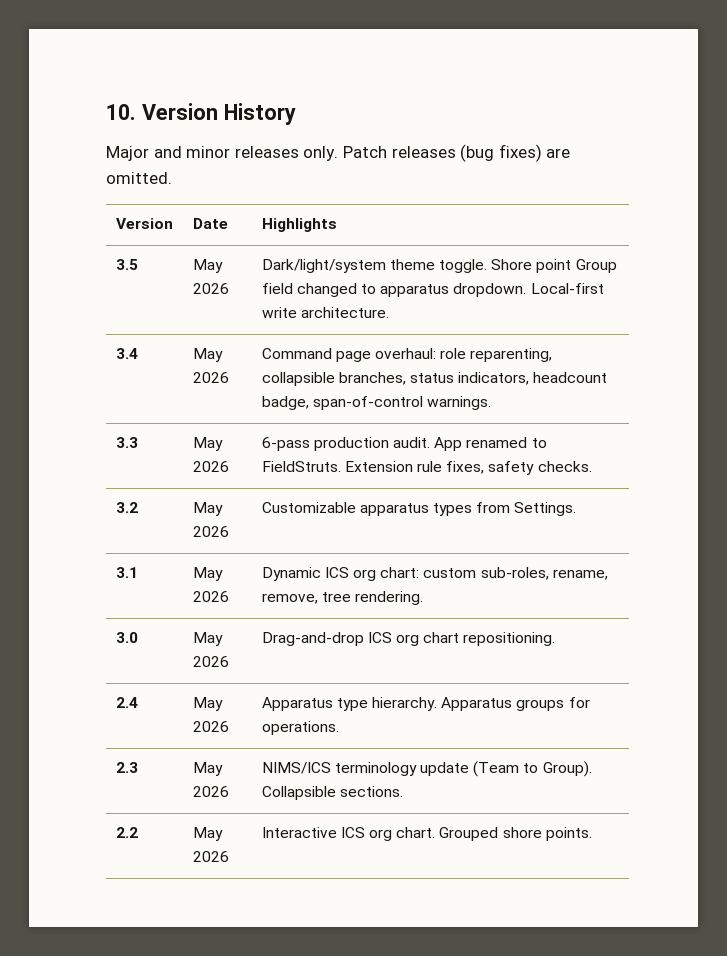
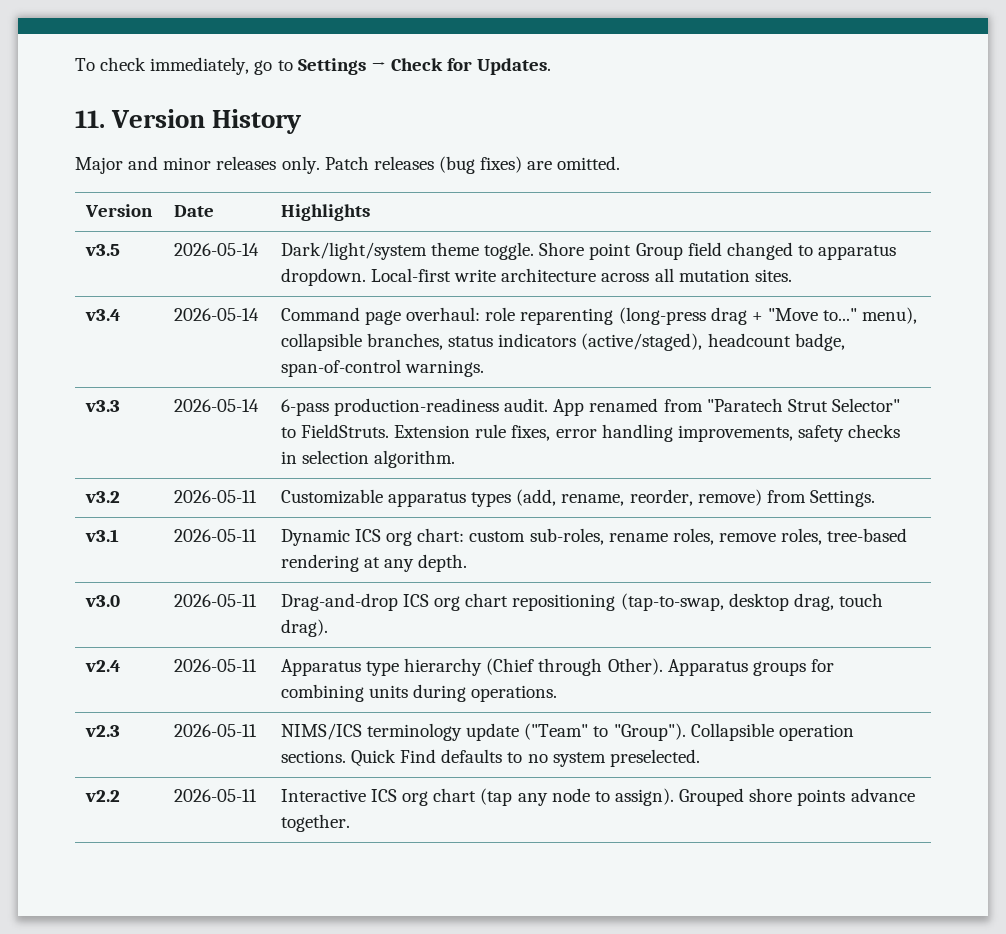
[106,104,136,120] 10. -> [75,57,552,75] [75,110,105,128] To check immediately, go to Settings → Check for Updates. // 11.
[115,259,138,270] [192,259,223,273] [192,283,229,294] 3.5 | May 2026 -> [84,244,120,256] [173,243,259,256] v3.5 | 2026-05-14
[300,307,389,318] [115,348,138,359] [192,348,223,362] [192,372,229,383] [261,348,553,362] architecture. // 3.4 | May 2026 | Command page overhaul: role reparenting, -> [501,268,792,282] [84,309,121,321] [173,308,259,321] [280,307,918,325] architecture across all mutation sites. // v3.4 | 2026-05-14 | Command page overhaul: role reparenting (long-press drag + "Move to..." menu),
[458,372,530,385] indicators, -> [498,333,703,351] indicators (active/staged),
[115,437,138,448] [192,437,223,451] [192,461,229,472] 3.3 | May 2026 -> [84,400,120,412] [173,399,259,412] v3.3 | 2026-05-14
[313,437,389,451] production -> [334,398,500,416] production-readiness
(528, 442) none -> [663,398,901,412] from "Paratech Strut Selector"
[488,461,592,475] [115,502,138,513] [192,502,223,516] [192,526,229,537] safety checks. // 3.2 | May 2026 -> [555,424,901,442] [280,450,456,468] [84,491,120,503] [173,490,257,503] error handling improvements, safety checks in selection algorithm. // v3.2 | 2026-05-11
(473, 509) none -> [516,489,762,506] (add, rename, reorder, remove)
[115,567,138,578] [192,567,223,581] [192,591,229,602] 3.1 | May 2026 -> [84,529,119,542] [173,529,257,542] v3.1 | 2026-05-11
[552,569,608,580] [261,591,424,605] [115,632,138,643] [192,632,223,646] [192,656,229,667] [261,632,556,646] [115,697,138,708] [192,697,223,711] [192,721,229,732] [261,697,590,711] [261,721,339,735] [115,762,138,773] [192,762,223,776] [192,786,229,797] [261,761,592,777] [261,786,403,800] [115,827,138,838] [192,827,223,841] [192,851,229,862] [261,827,592,841] rename, remove, tree rendering. // 3.0 | May 2026 | Drag-and-drop ICS org chart repositioning. // 2.4 | May 2026 | Apparatus type hierarchy. Apparatus groups for operations. // 2.3 | May 2026 | NIMS/ICS terminology update (Team to Group). Collapsible sections. // 2.2 | May 2026 | Interactive ICS org chart. Grouped shore points. -> [608,528,908,545] [280,554,468,572] [84,595,120,607] [173,594,257,607] [280,593,884,611] [280,619,328,637] [84,660,121,672] [173,659,257,672] [280,658,835,676] [280,684,558,702] [84,725,120,737] [173,724,257,737] [280,723,854,741] [280,749,700,767] [84,790,120,802] [173,789,257,802] [280,788,915,806] [280,814,350,832] rename roles, remove roles, tree-based rendering at any depth. // v3.0 | 2026-05-11 | Drag-and-drop ICS org chart repositioning (tap-to-swap, desktop drag, touch drag). // v2.4 | 2026-05-11 | Apparatus type hierarchy (Chief through Other). Apparatus groups for combining units during operations. // v2.3 | 2026-05-11 | NIMS/ICS terminology update ("Team" to "Group"). Collapsible operation sections. Quick Find defaults to no system preselected. // v2.2 | 2026-05-11 | Interactive ICS org chart (tap any node to assign). Grouped shore points advance together.

